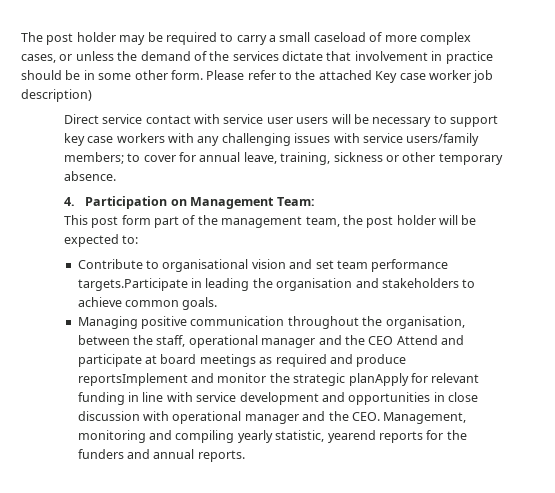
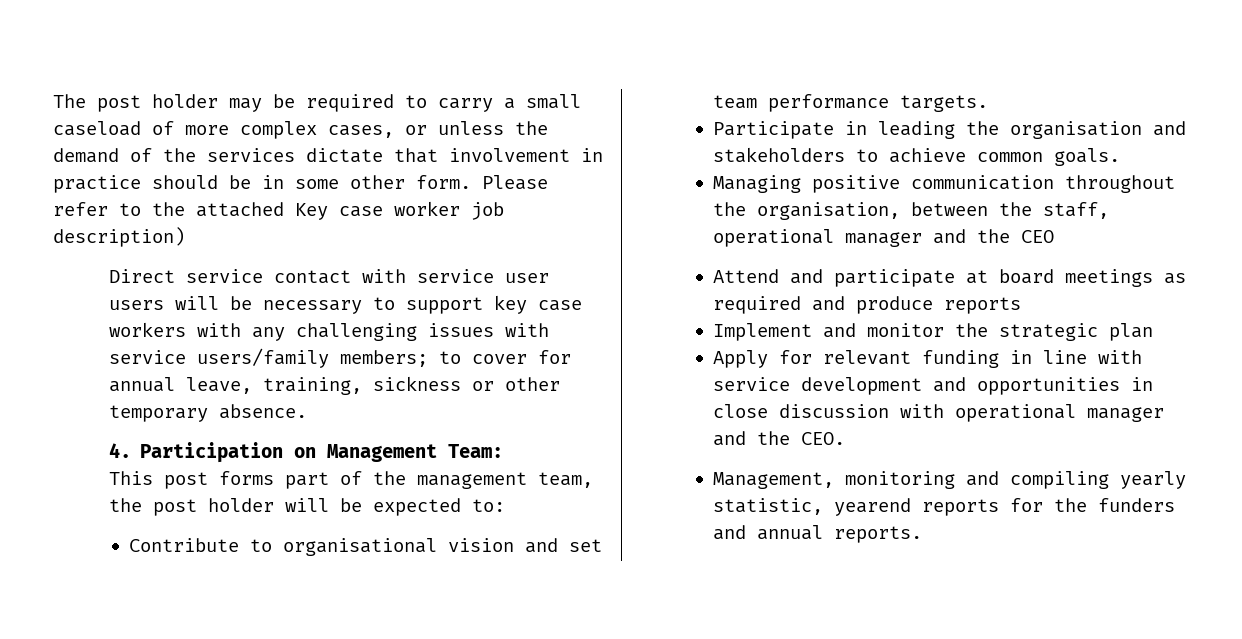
[121,215,151,225] form -> [218,471,274,485] forms
[77,278,188,291] targets.Participate -> [899,95,988,112] [712,121,834,139] targets. // Participate
(394, 340) none -> (1054, 236) //
[77,373,188,386] reportsImplement -> [943,297,1021,314] [712,323,812,341] reports // Implement
[348,373,409,386] planApply -> [1108,323,1153,341] [712,350,768,368] plan // Apply
(380, 416) none -> (845, 438) //

